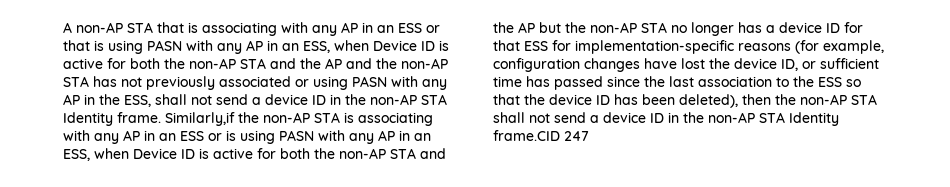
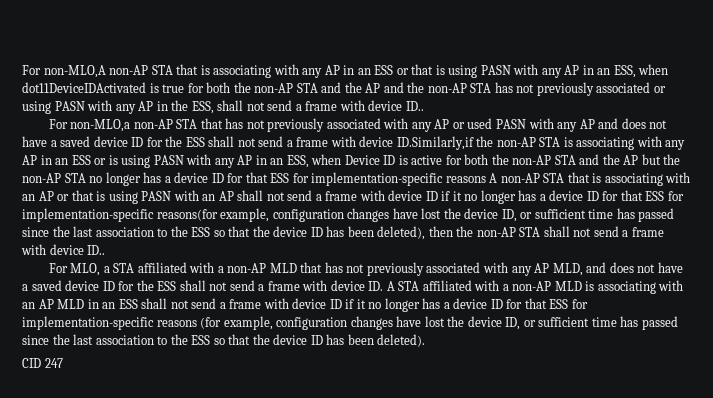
[63,22,72,33] A -> [22,65,106,78] For non-MLO,A
[373,40,449,51] [63,58,103,69] Device ID is active -> [22,82,185,93] dot11DeviceIDActivated is true
[265,94,447,105] [63,112,235,126] device ID in the non-AP STA Identity frame. Similarly,if -> [305,100,424,111] [48,118,668,132] [22,136,474,150] frame with device ID.. // For non-MLO,a non-AP STA that has not previously associated with any AP or used PASN with any AP and does not have a saved device ID for the ESS shall not send a frame with device ID.Similarly,if
[795,40,819,54] (for -> [489,172,691,186] [22,190,684,204] [22,208,218,222] A non-AP STA that is associating with an AP or that is using PASN with an AP shall not send a frame with device ID if it no longer has a device ID for that ESS for implementation-specific reasons(for
[603,112,839,126] [493,130,560,141] device ID in the non-AP STA Identity frame.CID -> [631,227,664,237] [21,244,106,255] [48,262,683,276] [22,280,684,294] [22,298,588,312] [22,316,678,330] [22,334,426,347] [22,358,41,368] frame with device ID.. // For MLO, a STA affiliated with a non-AP MLD that has not previously associated with any AP MLD, and does not have a saved device ID for the ESS shall not send a frame with device ID. A STA affiliated with a non-AP MLD is associating with an AP MLD in an ESS shall not send a frame with device ID if it no longer has a device ID for that ESS for implementation-specific reasons (for example, configuration changes have lost the device ID, or sufficient time has passed since the last association to the ESS so that the device ID has been deleted). // CID

